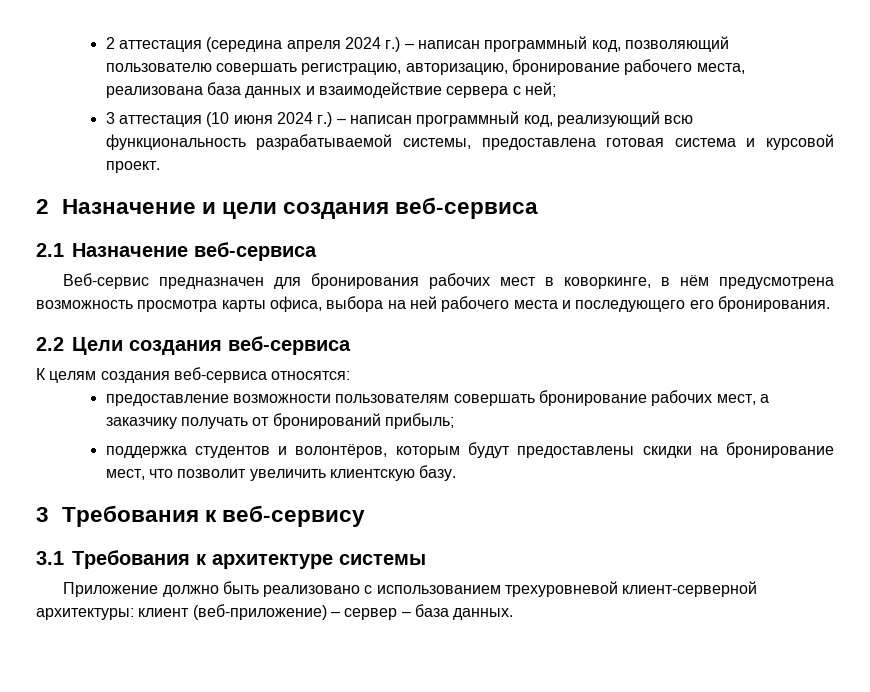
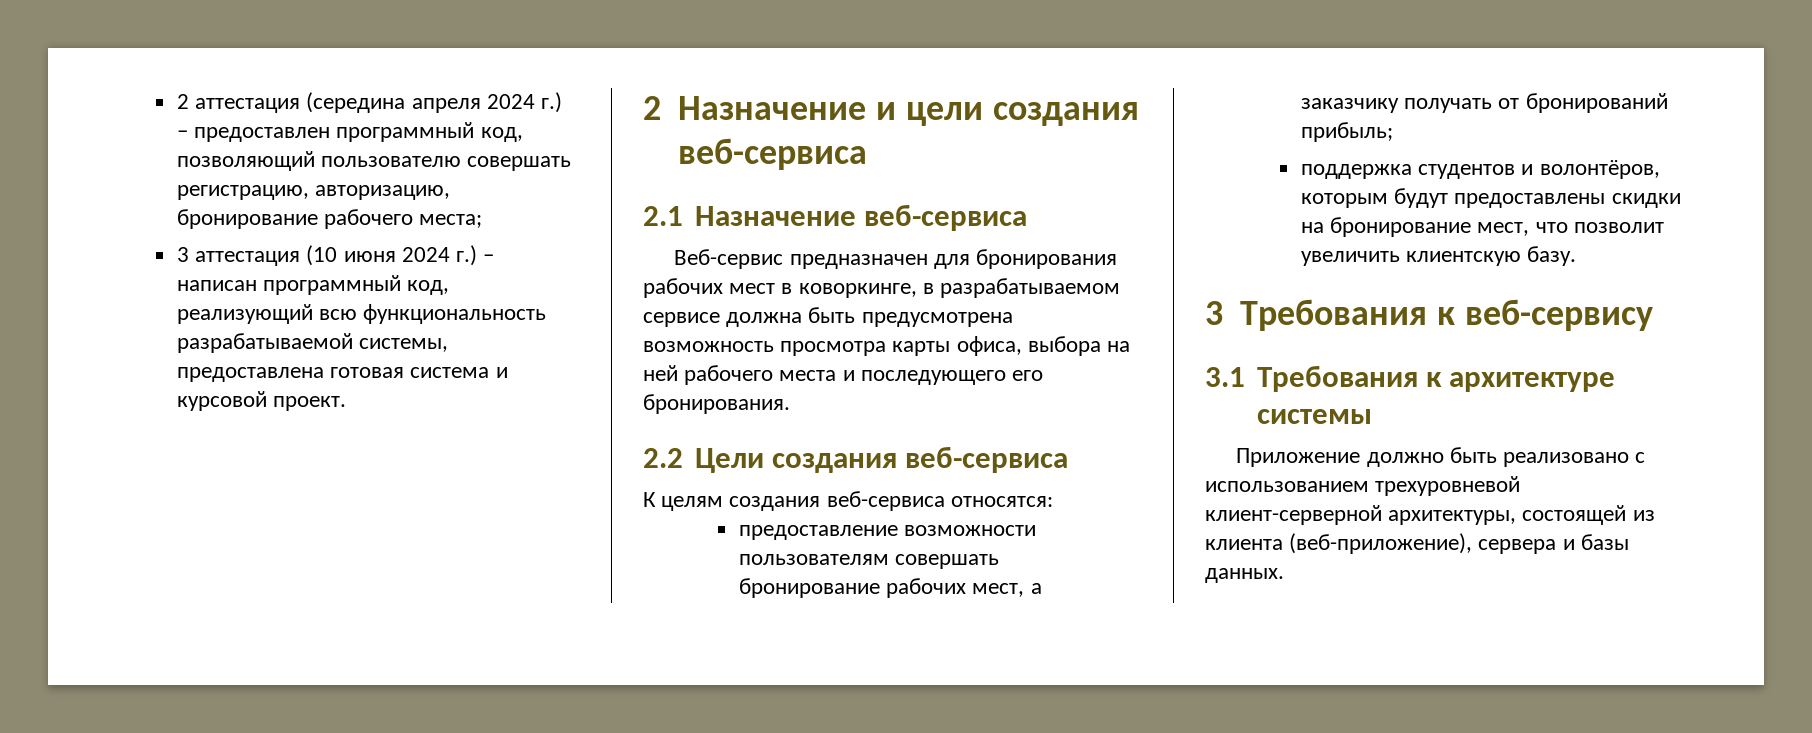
[417,40,480,49] написан -> [194,127,331,142] предоставлен
[696,63,745,74] [105,82,556,98] места, реализована база данных и взаимодействие сервера с ней; -> [419,214,483,228] места;
[680,275,710,286] нём -> [940,278,1121,298] [643,307,856,327] разрабатываемом сервисе должна быть
[36,604,449,620] архитектуры: клиент (веб-приложение) – сервер – база -> [1388,505,1655,525] [1205,533,1629,554] архитектуры, состоящей из клиента (веб-приложение), сервера и базы

